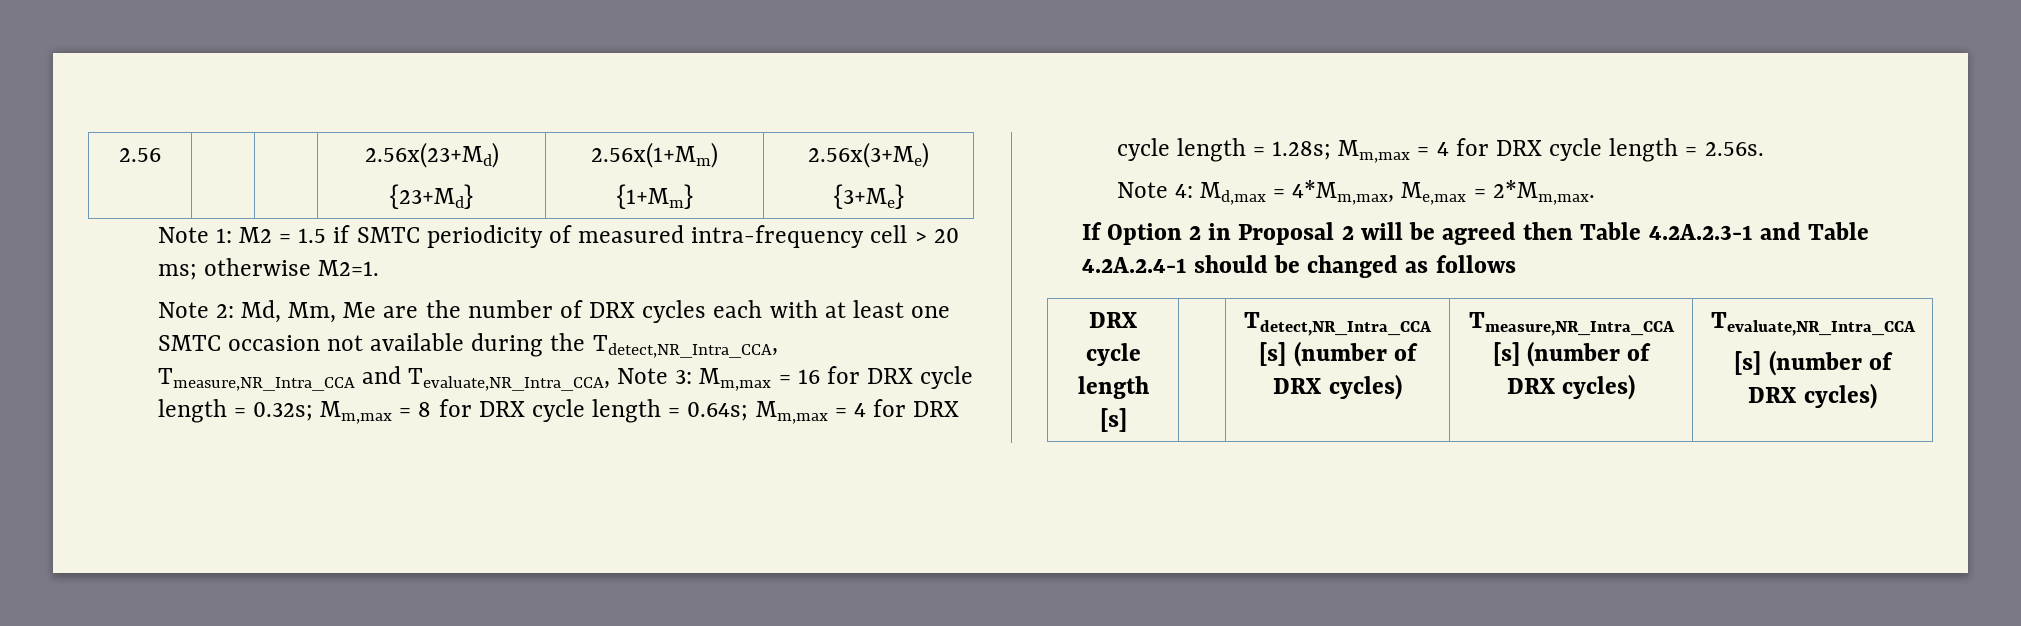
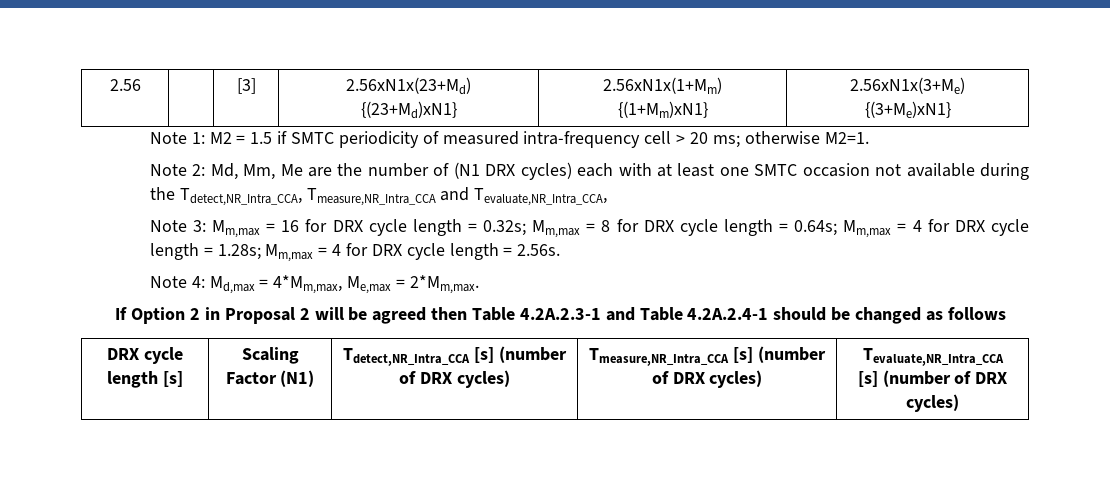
[364,142,499,168] [390,184,473,209] [591,142,718,168] [616,184,693,209] [808,142,929,168] [833,184,904,209] | 2.56x(23+Md) // {23+Md} | 2.56x(1+Mm) // {1+Mm} | 2.56x(3+Me) // {3+Me} -> [236,78,256,94] [346,77,471,95] [360,101,457,119] [603,77,722,94] [617,101,708,118] [850,77,965,94] [864,101,951,118] [3] | 2.56xN1x(23+Md) // {(23+Md)xN1} | 2.56xN1x(1+Mm) // {(1+Mm)xN1} | 2.56xN1x(3+Me) // {(3+Me)xN1}
[589,300,707,323] DRX cycles -> [453,162,572,180] (N1 DRX cycles)
(610, 379) none -> (608, 197) //
(1127, 420) none -> [241,347,299,364] [225,370,315,387] Scaling Factor (N1)

